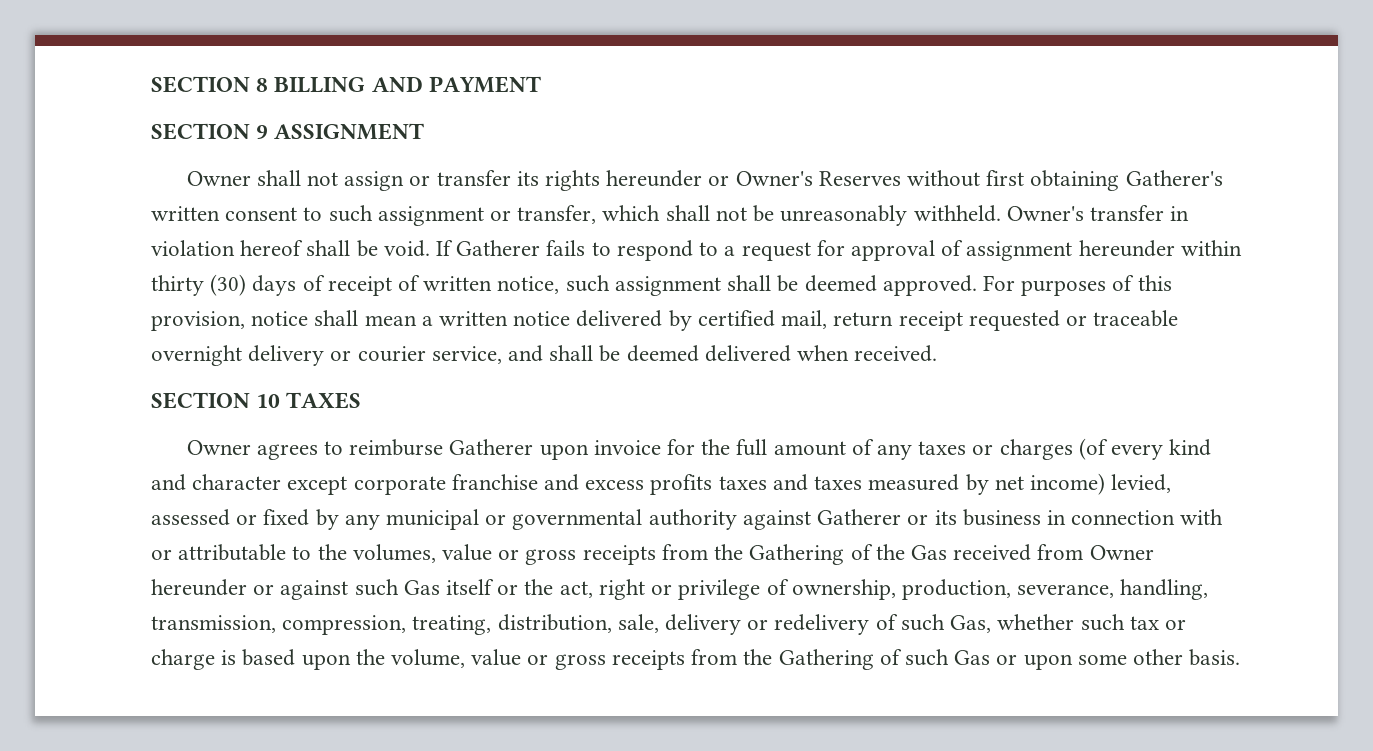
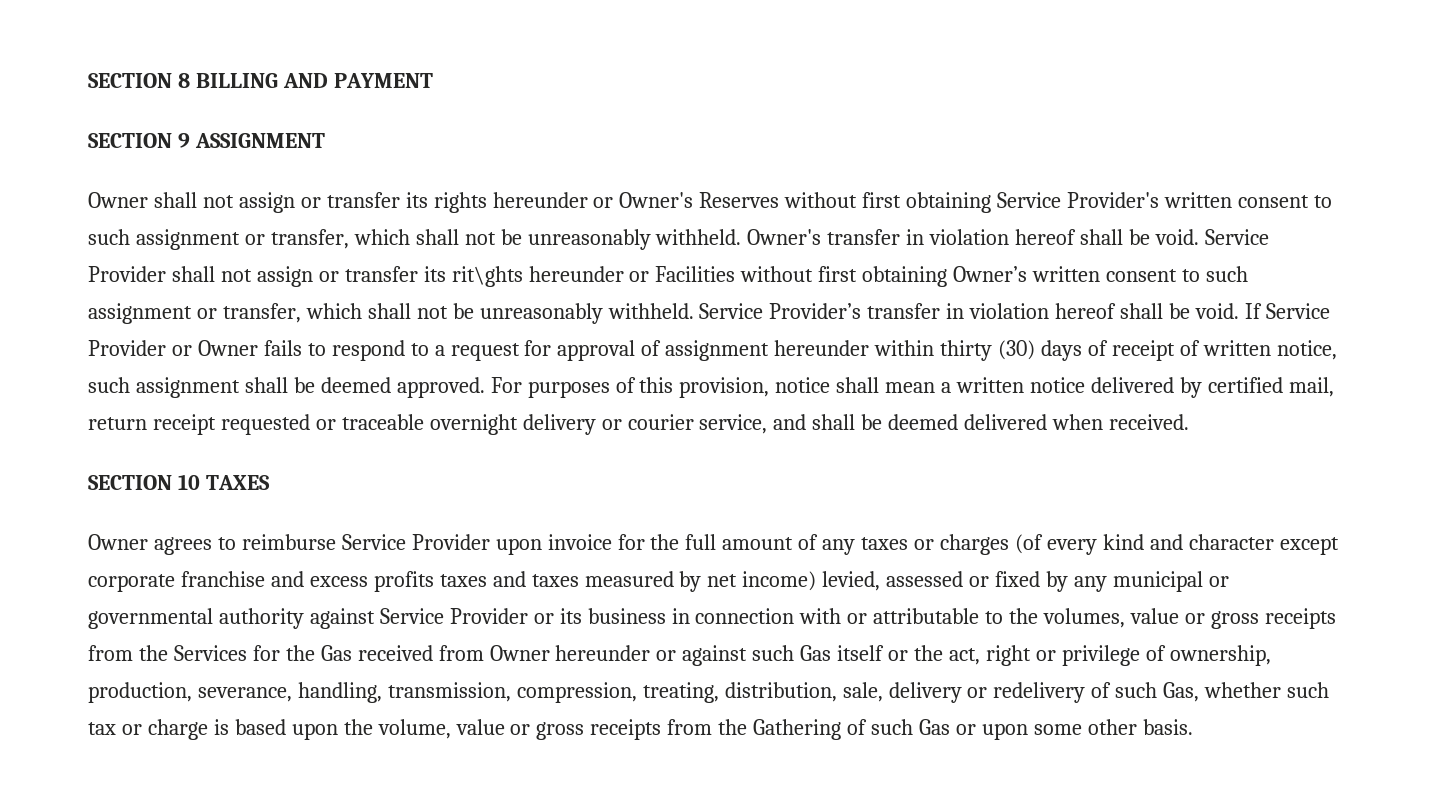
[1125,170,1223,186] Gatherer's -> [997,192,1160,208] Service Provider's
[436,240,541,256] If Gatherer -> [1204,229,1269,245] [88,266,1248,287] [88,303,1330,324] [88,340,258,356] Service Provider shall not assign or transfer its rit\ghts hereunder or Facilities without first obtaining Owner’s written consent to such assignment or transfer, which shall not be unreasonably withheld. Service Provider’s transfer in violation hereof shall be void. If Service Provider or Owner
[449,439,534,455] Gatherer -> [341,534,490,550] Service Provider
[817,509,902,525] Gatherer -> [379,608,528,624] Service Provider
[749,544,873,565] Gathering of -> [173,645,280,661] Services for

